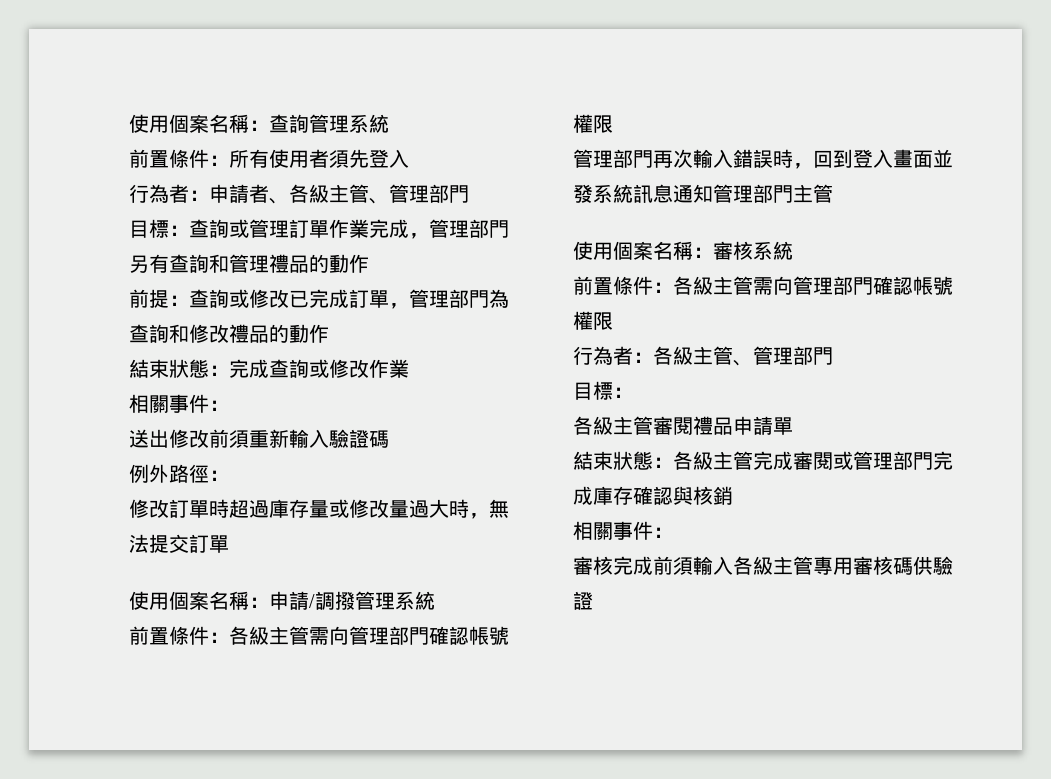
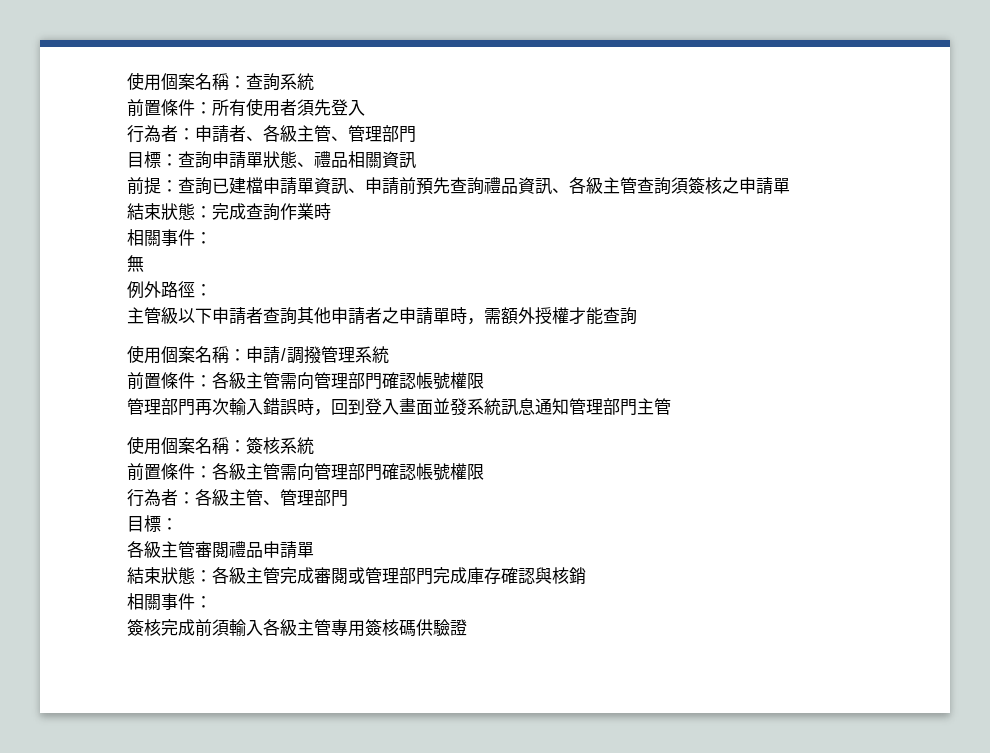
[309,114,349,133] 管理 -> (280, 82) none
[229,219,509,239] [129,254,369,273] [129,289,509,309] [129,324,329,343] 或管理訂單作業完成，管理部門另有查詢和管理禮品的動作 // 前提：查詢或修改已完成訂單，管理部門為查詢和修改禮品的動作 -> [212,151,416,169] [127,177,790,195] 申請單狀態、禮品相關資訊 // 前提：查詢已建檔申請單資訊、申請前預先查詢禮品資訊、各級主管查詢須簽核之申請單
[309,359,409,378] [129,394,229,413] [129,429,389,448] [129,464,229,483] [129,499,509,519] [129,534,229,553] 或修改作業 // 相關事件： // 送出修改前須重新輸入驗證碼 // 例外路徑： // 修改訂單時超過庫存量或修改量過大時，無法提交訂單 -> [280,203,331,220] [127,229,212,247] [127,255,144,272] [127,281,212,299] [127,307,637,325] 作業時 // 相關事件： // 無 // 例外路徑： // 主管級以下申請者查詢其他申請者之申請單時，需額外授權才能查詢
[713,241,733,260] 審 -> [246,437,263,454] 簽
[573,556,593,575] 審 -> [127,619,144,636] 簽
[853,556,873,575] 審 -> [365,619,382,636] 簽

